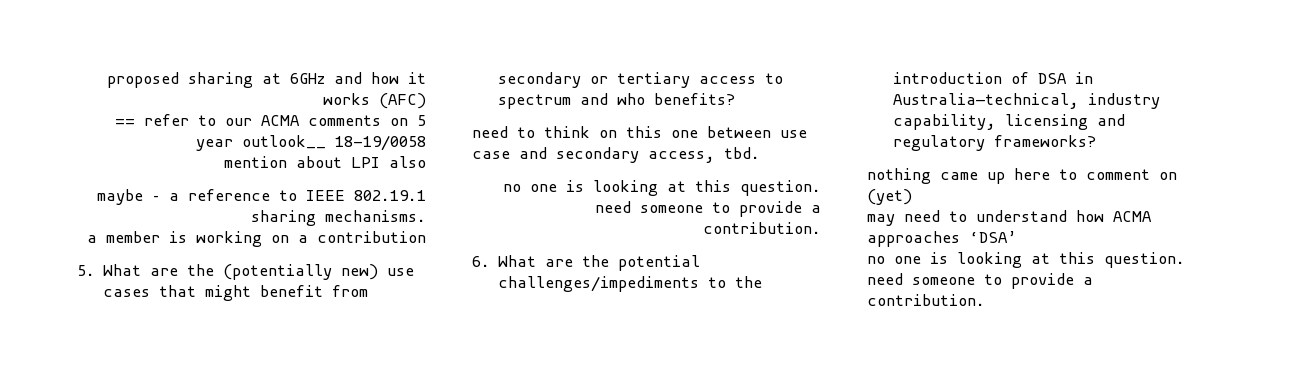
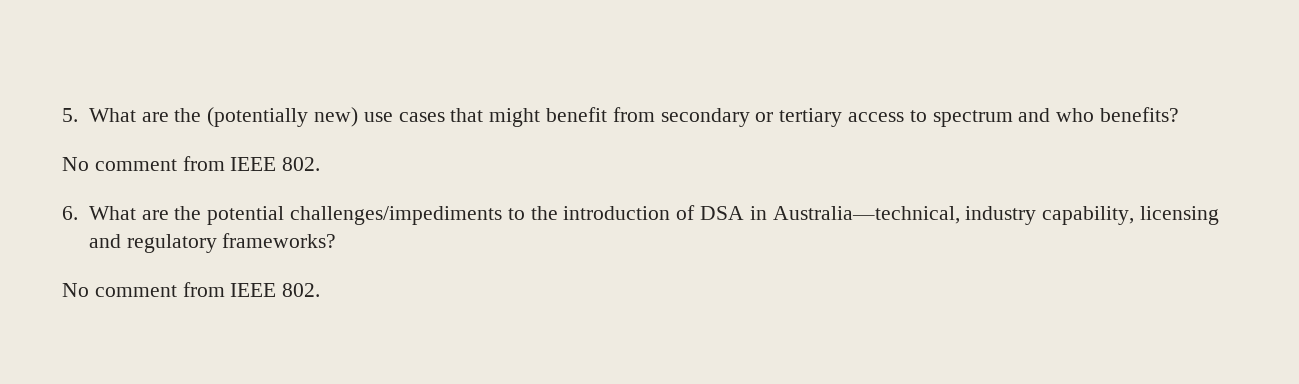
[107,72,426,88] [323,93,426,109] [115,114,426,126] [196,135,426,151] [224,156,426,168] [97,189,426,205] [251,210,426,226] [87,231,426,247] proposed sharing at 6GHz and how it works (AFC) // == refer to our ACMA comments on 5 year outlook__ 18-19/0058 // mention about LPI also // maybe – a reference to IEEE 802.19.1 sharing mechanisms. // a member is working on a contribution // -> (62, 115) none
[472,126,807,138] [472,147,760,163] [503,180,821,196] [595,201,821,217] [703,222,821,234] need to think on this one between use case and secondary access, tbd. // no one is looking at this question. need someone to provide a contribution. -> [62,156,321,171] No comment from IEEE 802.
[867,168,1177,184] [867,189,912,205] [867,210,1152,226] [867,231,1017,247] [867,252,1185,268] [867,273,1093,289] [867,294,985,306] nothing came up here to comment on (yet) // may need to understand how ACMA approaches ‘DSA’ // no one is looking at this question. need someone to provide a contribution. -> [62,282,321,297] No comment from IEEE 802.

